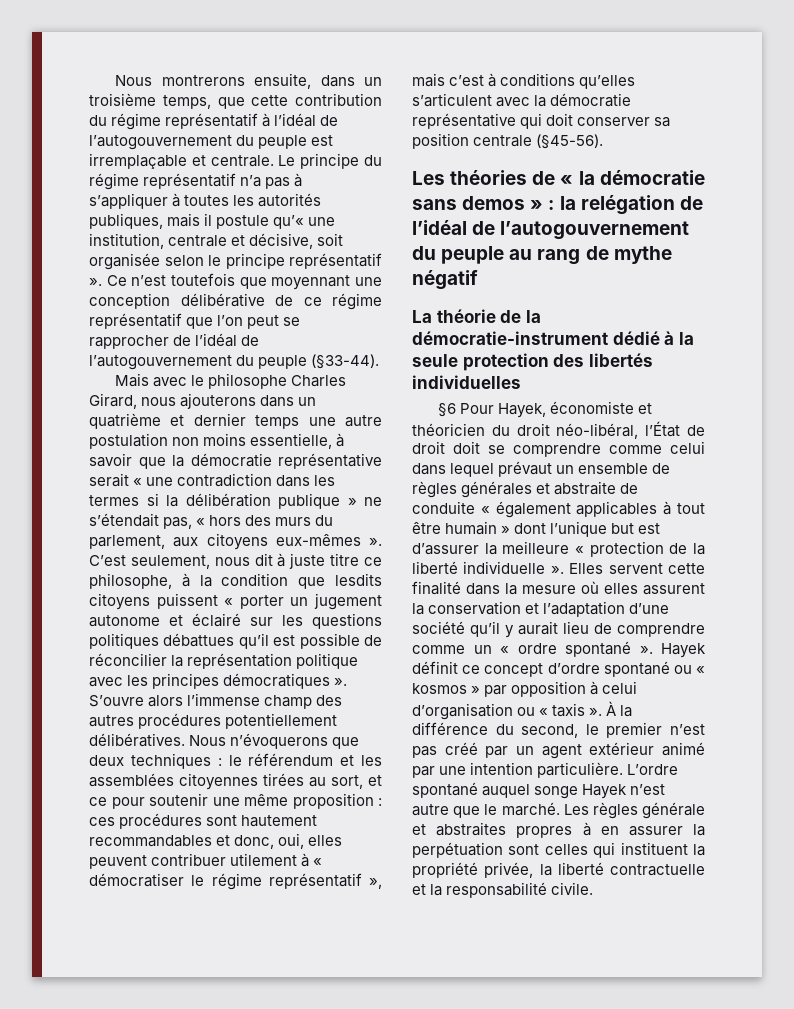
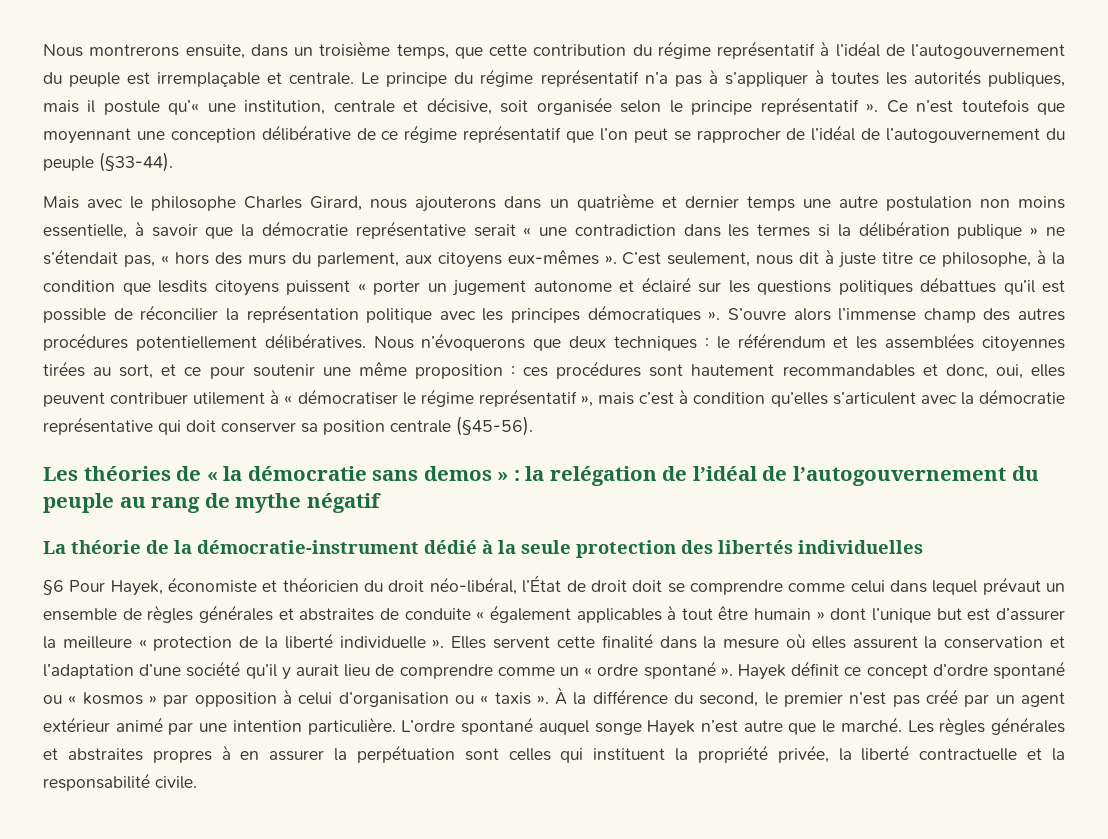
[500,73,576,86] conditions -> [693,392,766,404] condition
[554,481,617,495] abstraite -> [299,608,375,621] abstraites
[642,802,705,819] générale -> [990,717,1065,735] générales

